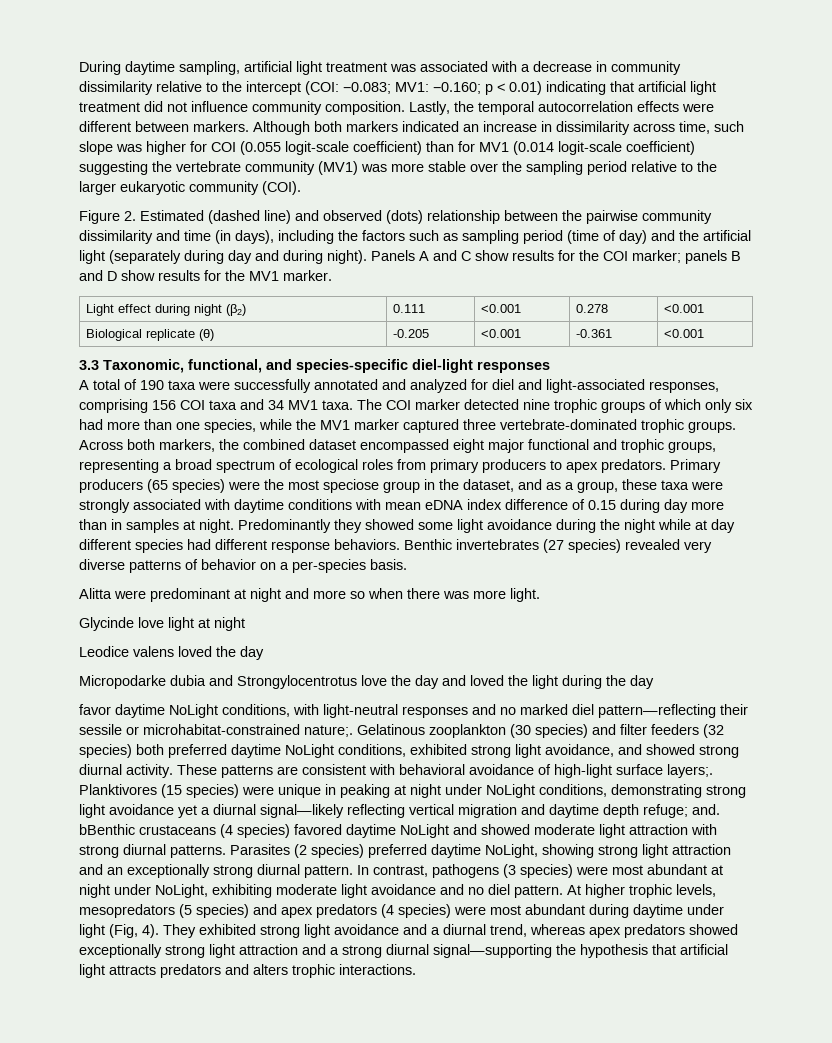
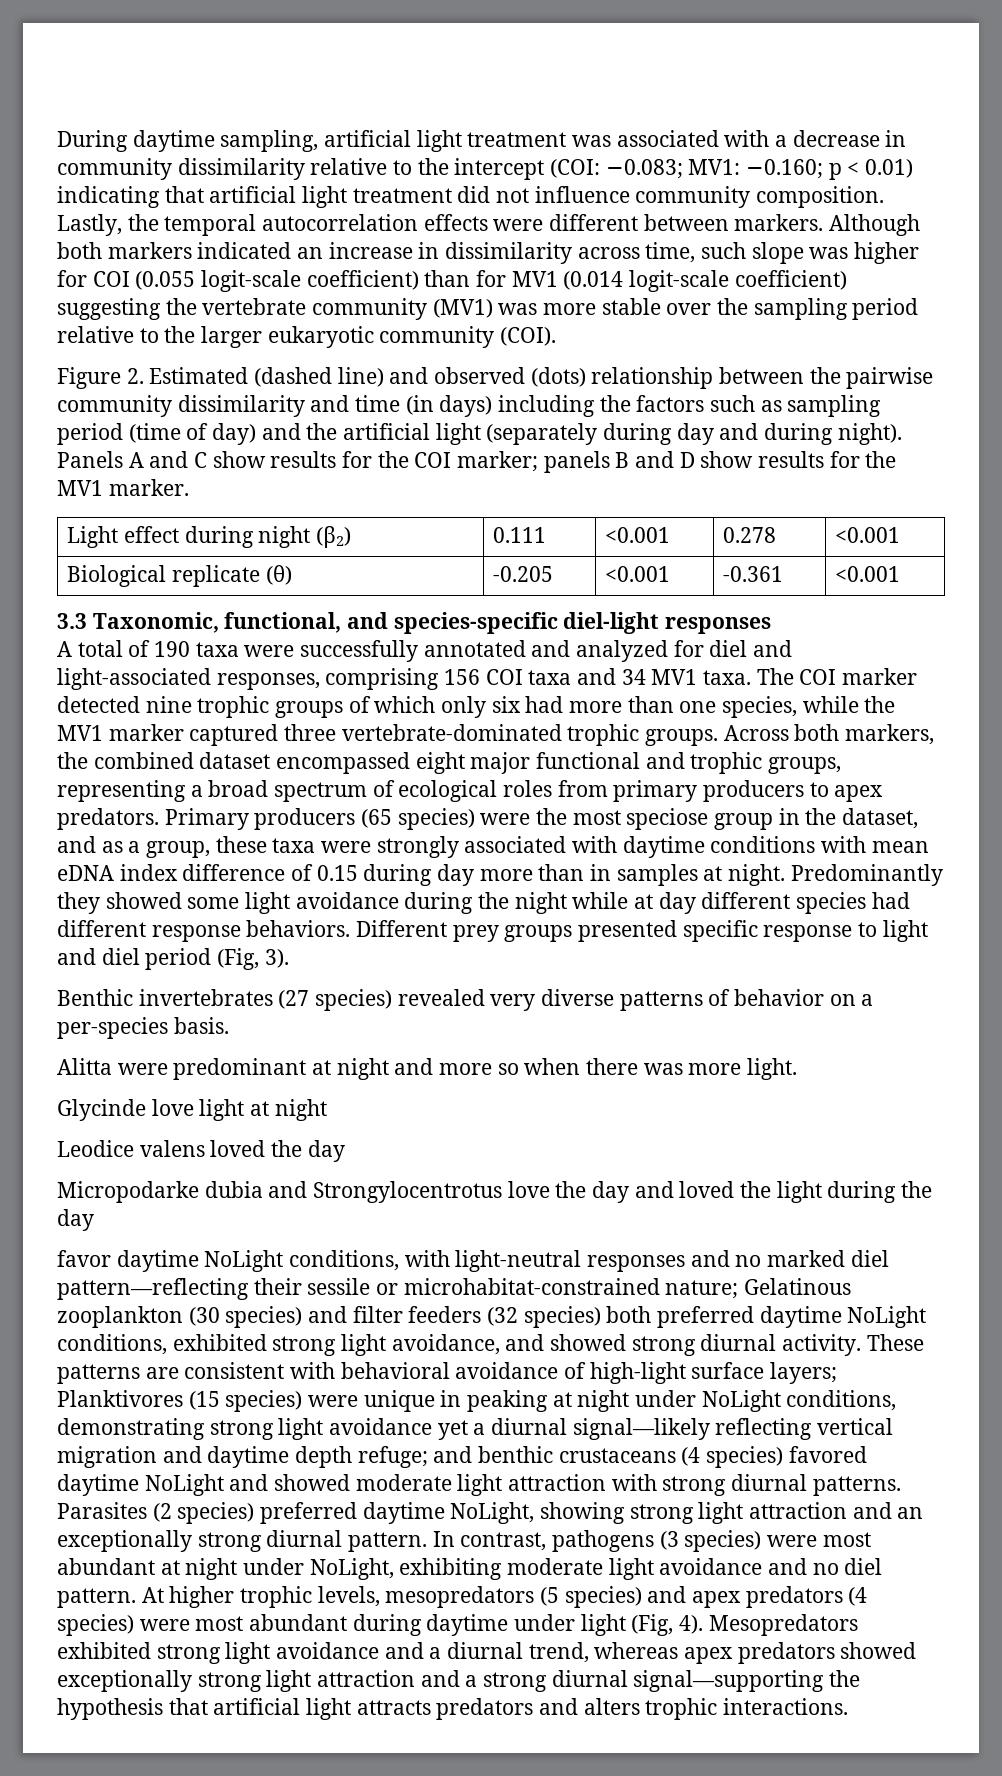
[235,230,274,244] days), -> [439,395,493,417] days)
(400, 544) none -> [356,920,928,942] [57,948,289,970] Different prey groups presented specific response to light and diel period (Fig, 3). //
[304,725,353,737] nature;. -> [665,1280,739,1299] nature;
[667,764,713,778] layers;. -> [770,1362,838,1384] layers;
[692,804,720,815] [79,824,135,835] and. bBenthic -> [433,1446,554,1463] and benthic
[163,924,196,938] They -> [708,1614,858,1636] Mesopredators

